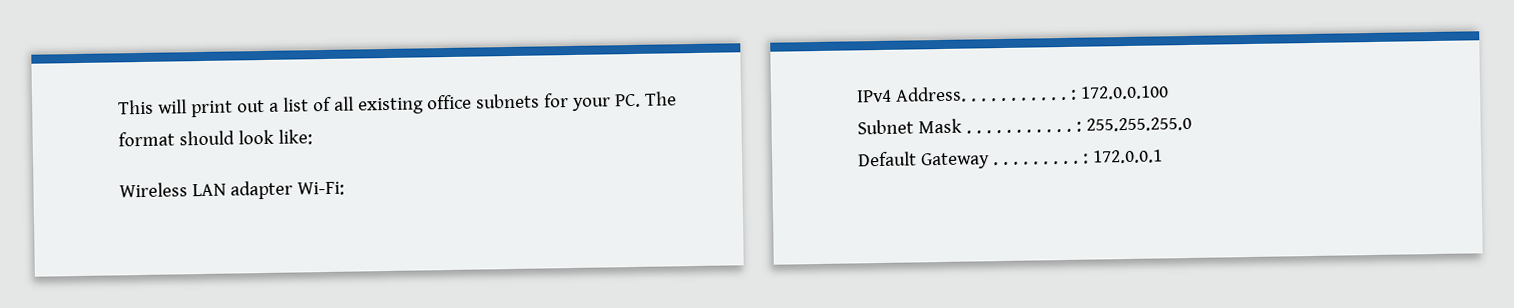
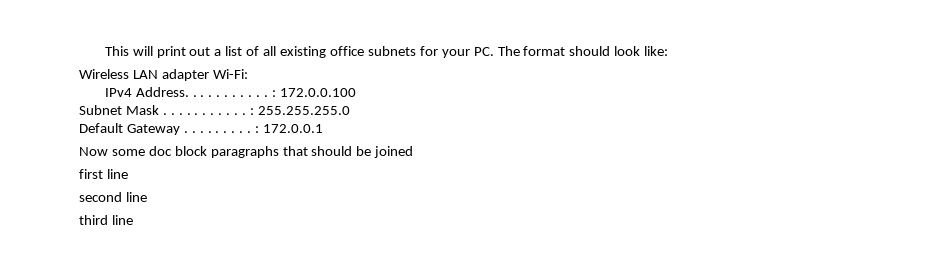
(1163, 156) none -> [79,146,414,158] [79,169,128,179] [79,192,147,202] [79,215,133,225] // Now some doc block paragraphs that should be joined // first line // second line // third line

